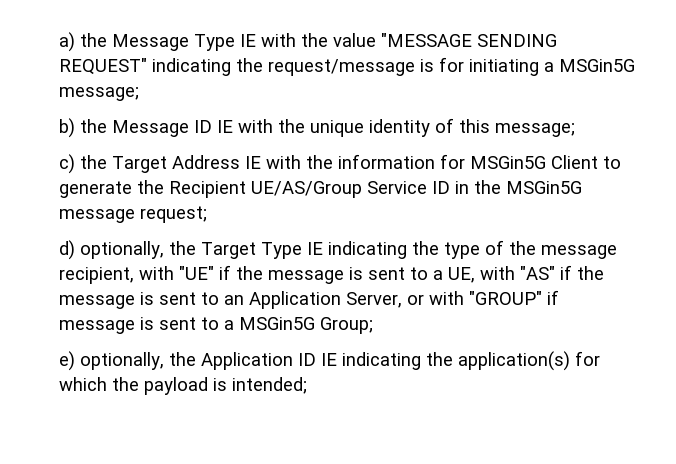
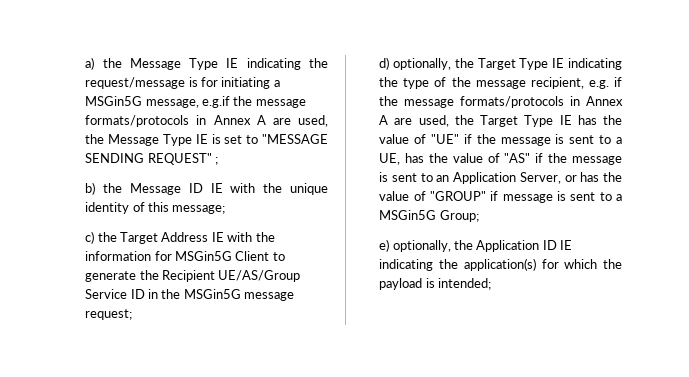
[261,33,558,47] [59,58,148,75] with the value "MESSAGE SENDING REQUEST" -> (239, 63) none
[59,87,140,101] message; -> [145,96,306,108] [85,115,328,127] [85,134,328,146] [85,153,218,165] message, e.g.if the message formats/protocols in Annex A are used, the Message Type IE is set to "MESSAGE SENDING REQUEST" ;
[139,266,175,280] with -> [588,77,622,89] [379,96,623,108] [379,115,622,127] [379,134,427,144] e.g. if the message formats/protocols in Annex A are used, the Target Type IE has the value of
[480,266,516,280] with -> [405,153,500,163] has the value of
[429,291,465,305] with -> [580,172,622,182] [379,191,426,201] has the value of

